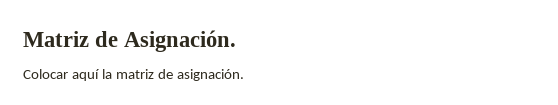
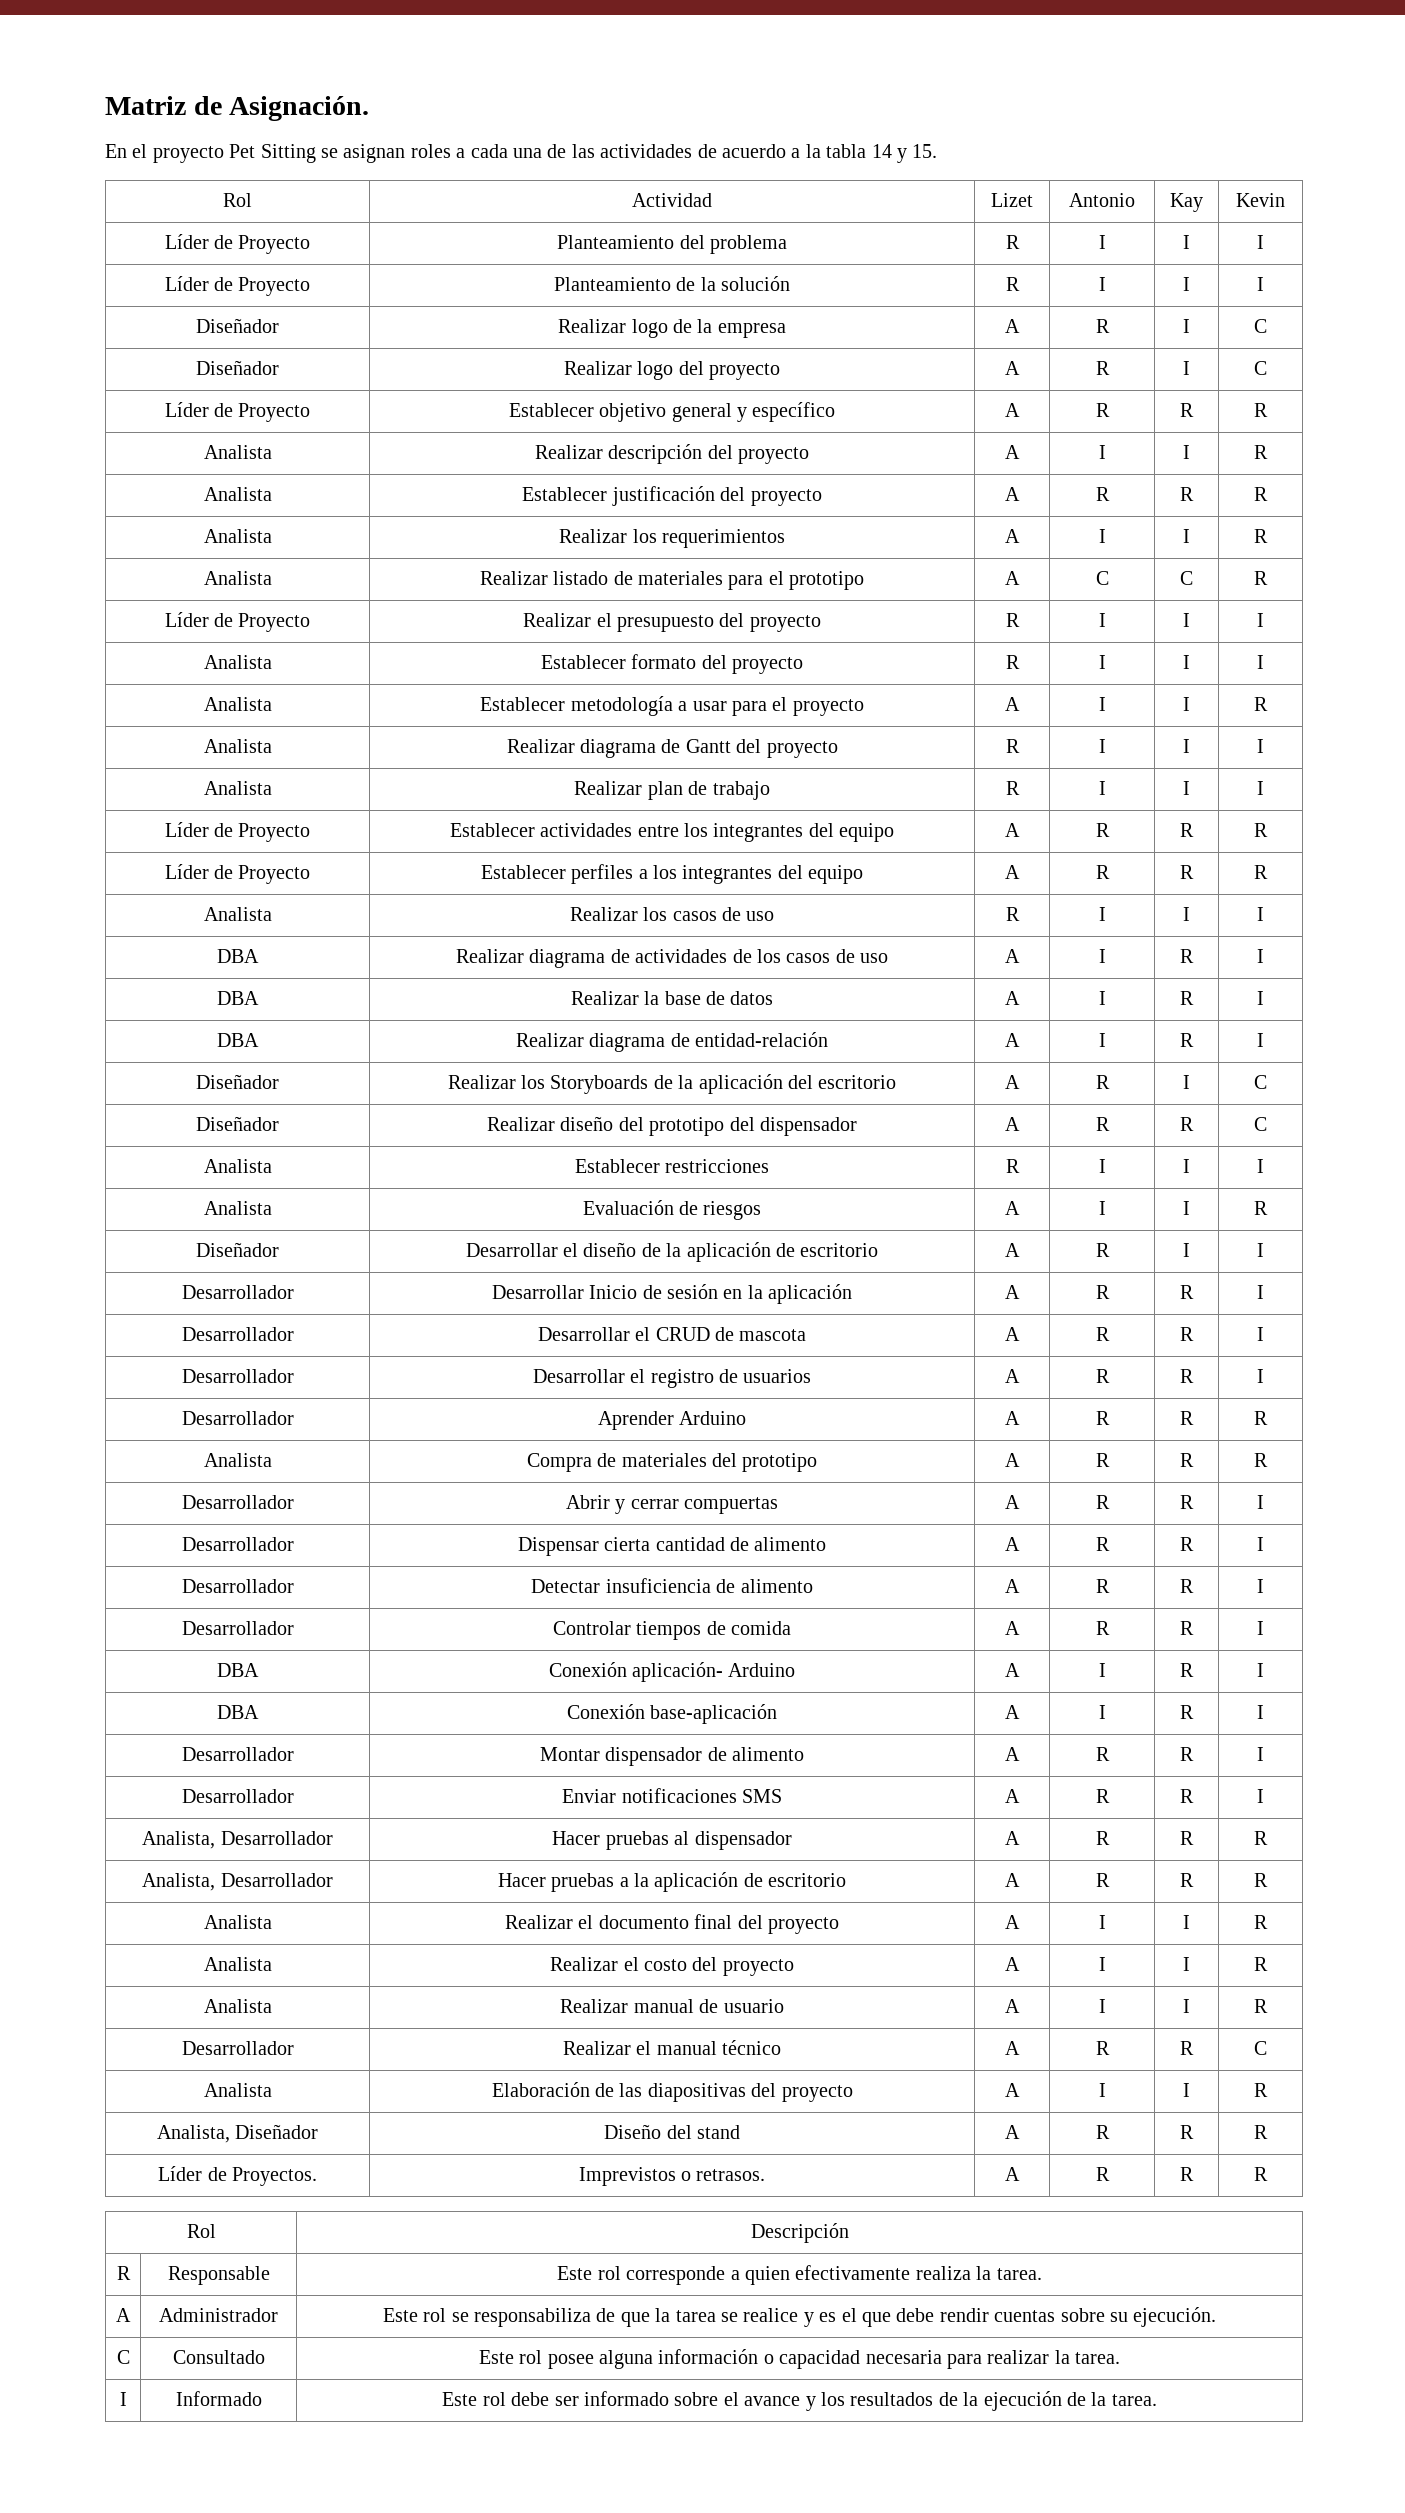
[23,69,244,81] Colocar aquí la matriz de asignación. -> [105,144,938,163] [223,193,252,207] [632,193,712,207] [991,193,1033,207] [1069,193,1135,207] [1170,193,1203,212] [1236,193,1285,207] [164,234,311,254] [557,235,787,254] [1005,235,1020,249] [1098,235,1106,249] [1183,235,1190,249] [1257,235,1264,249] [164,276,311,296] [553,276,791,291] [1005,277,1020,291] [1098,277,1106,291] [1183,277,1190,291] [1257,277,1264,291] [196,318,279,333] [558,319,786,338] [1005,319,1020,333] [1095,319,1110,333] [1183,319,1190,333] [1254,319,1267,333] [196,360,279,375] [563,361,781,380] [1005,361,1020,375] [1095,361,1110,375] [1183,361,1190,375] [1254,361,1267,375] [164,402,311,422] [508,402,836,422] [1005,403,1020,417] [1095,403,1110,417] [1180,403,1194,417] [1254,403,1268,417] [203,445,272,459] [534,444,810,464] [1005,445,1020,459] [1098,445,1106,459] [1183,445,1190,459] [1254,445,1268,459] [203,487,272,501] [522,486,822,506] [1005,487,1020,501] [1095,487,1110,501] [1180,487,1194,501] [1254,487,1268,501] [203,529,272,543] [559,529,785,548] [1005,529,1020,543] [1098,529,1106,543] [1183,529,1190,543] [1254,529,1268,543] [203,571,272,585] [479,571,865,590] [1005,571,1020,585] [1095,571,1109,585] [1180,571,1193,585] [1254,571,1268,585] [164,612,311,632] [523,613,821,632] [1005,613,1020,627] [1098,613,1106,627] [1183,613,1190,627] [1257,613,1264,627] [203,655,272,669] [540,654,804,674] [1005,655,1020,669] [1098,655,1106,669] [1183,655,1190,669] [1257,655,1264,669] [203,697,272,711] [480,696,864,716] [1005,697,1020,711] [1098,697,1106,711] [1183,697,1190,711] [1254,697,1268,711] [203,739,272,753] [506,739,838,758] [1005,739,1020,753] [1098,739,1106,753] [1183,739,1190,753] [1257,739,1264,753] [203,781,272,795] [574,781,770,800] [1005,781,1020,795] [1098,781,1106,795] [1183,781,1190,795] [1257,781,1264,795] [164,822,311,842] [449,823,895,842] [1005,823,1020,837] [1095,823,1110,837] [1180,823,1194,837] [1254,823,1268,837] [164,864,311,884] [480,864,864,884] [1005,865,1020,879] [1095,865,1110,879] [1180,865,1194,879] [1254,865,1268,879] [203,907,272,921] [569,907,775,921] [1005,907,1020,921] [1098,907,1106,921] [1183,907,1190,921] [1257,907,1264,921] [217,949,259,963] [455,949,889,968] [1005,949,1020,963] [1098,949,1106,963] [1180,949,1194,963] [1257,949,1264,963] [217,991,259,1005] [570,991,774,1005] [1005,991,1020,1005] [1098,991,1106,1005] [1180,991,1194,1005] [1257,991,1264,1005] [217,1033,259,1047] [515,1032,829,1052] [1005,1033,1020,1047] [1098,1033,1106,1047] [1180,1033,1194,1047] [1257,1033,1264,1047] [196,1074,279,1089] [447,1074,897,1094] [1005,1075,1020,1089] [1095,1075,1110,1089] [1183,1075,1190,1089] [1254,1075,1267,1089] [196,1116,279,1131] [487,1116,857,1136] [1005,1117,1020,1131] [1095,1117,1110,1131] [1180,1117,1194,1131] [1254,1117,1267,1131] [203,1159,272,1173] [574,1159,770,1173] [1005,1159,1020,1173] [1098,1159,1106,1173] [1183,1159,1190,1173] [1257,1159,1264,1173] [203,1201,272,1215] [582,1200,762,1220] [1005,1201,1020,1215] [1098,1201,1106,1215] [1183,1201,1190,1215] [1254,1201,1268,1215] [196,1242,279,1257] [465,1242,879,1262] [1005,1243,1020,1257] [1095,1243,1110,1257] [1183,1243,1190,1257] [1257,1243,1264,1257] [181,1285,294,1299] [491,1284,853,1304] [1005,1285,1020,1299] [1095,1285,1110,1299] [1180,1285,1194,1299] [1257,1285,1264,1299] [181,1327,294,1341] [537,1327,807,1341] [1005,1327,1020,1341] [1095,1327,1110,1341] [1180,1327,1194,1341] [1257,1327,1264,1341] [181,1369,294,1383] [532,1369,812,1388] [1005,1369,1020,1383] [1095,1369,1110,1383] [1180,1369,1194,1383] [1257,1369,1264,1383] [181,1411,294,1425] [597,1411,747,1430] [1005,1411,1020,1425] [1095,1411,1110,1425] [1180,1411,1194,1425] [1254,1411,1268,1425] [203,1453,272,1467] [526,1453,818,1472] [1005,1453,1020,1467] [1095,1453,1110,1467] [1180,1453,1194,1467] [1254,1453,1268,1467] [181,1495,294,1509] [565,1495,779,1514] [1005,1495,1020,1509] [1095,1495,1110,1509] [1180,1495,1194,1509] [1257,1495,1264,1509] [181,1537,294,1551] [517,1537,827,1556] [1005,1537,1020,1551] [1095,1537,1110,1551] [1180,1537,1194,1551] [1257,1537,1264,1551] [181,1579,294,1593] [531,1578,813,1593] [1005,1579,1020,1593] [1095,1579,1110,1593] [1180,1579,1194,1593] [1257,1579,1264,1593] [181,1621,294,1635] [552,1621,792,1640] [1005,1621,1020,1635] [1095,1621,1110,1635] [1180,1621,1194,1635] [1257,1621,1264,1635] [217,1663,259,1677] [548,1662,796,1682] [1005,1663,1020,1677] [1098,1663,1106,1677] [1180,1663,1194,1677] [1257,1663,1264,1677] [217,1705,259,1719] [566,1704,778,1724] [1005,1705,1020,1719] [1098,1705,1106,1719] [1180,1705,1194,1719] [1257,1705,1264,1719] [181,1747,294,1761] [539,1747,805,1766] [1005,1747,1020,1761] [1095,1747,1110,1761] [1180,1747,1194,1761] [1257,1747,1264,1761] [181,1789,294,1803] [562,1788,782,1803] [1005,1789,1020,1803] [1095,1789,1110,1803] [1180,1789,1194,1803] [1257,1789,1264,1803] [142,1831,333,1849] [552,1831,792,1850] [1005,1831,1020,1845] [1095,1831,1110,1845] [1180,1831,1194,1845] [1254,1831,1268,1845] [142,1873,333,1891] [497,1872,847,1892] [1005,1873,1020,1887] [1095,1873,1110,1887] [1180,1873,1194,1887] [1254,1873,1268,1887] [203,1915,272,1929] [505,1914,839,1934] [1005,1915,1020,1929] [1098,1915,1106,1929] [1183,1915,1190,1929] [1254,1915,1268,1929] [203,1957,272,1971] [550,1957,794,1976] [1005,1957,1020,1971] [1098,1957,1106,1971] [1183,1957,1190,1971] [1254,1957,1268,1971] [203,1999,272,2013] [560,1999,784,2013] [1005,1999,1020,2013] [1098,1999,1106,2013] [1183,1999,1190,2013] [1254,1999,1268,2013] [181,2041,294,2055] [562,2040,782,2055] [1005,2041,1020,2055] [1095,2041,1110,2055] [1180,2041,1194,2055] [1254,2041,1267,2055] [203,2083,272,2097] [491,2082,853,2102] [1005,2083,1020,2097] [1098,2083,1106,2097] [1183,2083,1190,2097] [1254,2083,1268,2097] [156,2124,319,2143] [604,2124,740,2139] [1005,2125,1020,2139] [1095,2125,1110,2139] [1180,2125,1194,2139] [1254,2125,1268,2139] [158,2166,317,2186] [578,2167,766,2186] [1005,2167,1020,2181] [1095,2167,1110,2181] [1180,2167,1194,2181] [1254,2167,1268,2181] [186,2224,216,2238] [750,2223,849,2243] [116,2266,131,2280] [167,2266,270,2285] [557,2265,1042,2285] [116,2308,131,2322] [159,2308,278,2322] [382,2307,1217,2327] [116,2350,130,2364] [172,2350,265,2364] [478,2349,1121,2369] [119,2392,127,2406] [175,2391,262,2406] [442,2391,1157,2411] En el proyecto Pet Sitting se asignan roles a cada una de las actividades de acuerdo a la tabla 14 y 15. // Rol | Actividad | Lizet | Antonio | Kay | Kevin // Líder de Proyecto | Planteamiento del problema | R | I | I | I // Líder de Proyecto | Planteamiento de la solución | R | I | I | I // Diseñador | Realizar logo de la empresa | A | R | I | C // Diseñador | Realizar logo del proyecto | A | R | I | C // Líder de Proyecto | Establecer objetivo general y específico | A | R | R | R // Analista | Realizar descripción del proyecto | A | I | I | R // Analista | Establecer justificación del proyecto | A | R | R | R // Analista | Realizar los requerimientos | A | I | I | R // Analista | Realizar listado de materiales para el prototipo | A | C | C | R // Líder de Proyecto | Realizar el presupuesto del proyecto | R | I | I | I // Analista | Establecer formato del proyecto | R | I | I | I // Analista | Establecer metodología a usar para el proyecto | A | I | I | R // Analista | Realizar diagrama de Gantt del proyecto | R | I | I | I // Analista | Realizar plan de trabajo | R | I | I | I // Líder de Proyecto | Establecer actividades entre los integrantes del equipo | A | R | R | R // Líder de Proyecto | Establecer perfiles a los integrantes del equipo | A | R | R | R // Analista | Realizar los casos de uso | R | I | I | I // DBA | Realizar diagrama de actividades de los casos de uso | A | I | R | I // DBA | Realizar la base de datos | A | I | R | I // DBA | Realizar diagrama de entidad-relación | A | I | R | I // Diseñador | Realizar los Storyboards de la aplicación del escritorio | A | R | I | C // Diseñador | Realizar diseño del prototipo del dispensador | A | R | R | C // Analista | Establecer restricciones | R | I | I | I // Analista | Evaluación de riesgos | A | I | I | R // Diseñador | Desarrollar el diseño de la aplicación de escritorio | A | R | I | I // Desarrollador | Desarrollar Inicio de sesión en la aplicación | A | R | R | I // Desarrollador | Desarrollar el CRUD de mascota | A | R | R | I // Desarrollador | Desarrollar el registro de usuarios | A | R | R | I // Desarrollador | Aprender Arduino | A | R | R | R // Analista | Compra de materiales del prototipo | A | R | R | R // Desarrollador | Abrir y cerrar compuertas | A | R | R | I // Desarrollador | Dispensar cierta cantidad de alimento | A | R | R | I // Desarrollador | Detectar insuficiencia de alimento | A | R | R | I // Desarrollador | Controlar tiempos de comida | A | R | R | I // DBA | Conexión aplicación- Arduino | A | I | R | I // DBA | Conexión base-aplicación | A | I | R | I // Desarrollador | Montar dispensador de alimento | A | R | R | I // Desarrollador | Enviar notificaciones SMS | A | R | R | I // Analista, Desarrollador | Hacer pruebas al dispensador | A | R | R | R // Analista, Desarrollador | Hacer pruebas a la aplicación de escritorio | A | R | R | R // Analista | Realizar el documento final del proyecto | A | I | I | R // Analista | Realizar el costo del proyecto | A | I | I | R // Analista | Realizar manual de usuario | A | I | I | R // Desarrollador | Realizar el manual técnico | A | R | R | C // Analista | Elaboración de las diapositivas del proyecto | A | I | I | R // Analista, Diseñador | Diseño del stand | A | R | R | R // Líder de Proyectos. | Imprevistos o retrasos. | A | R | R | R // Rol | Descripción // R | Responsable | Este rol corresponde a quien efectivamente realiza la tarea. // A | Administrador | Este rol se responsabiliza de que la tarea se realice y es el que debe rendir cuentas sobre su ejecución. // C | Consultado | Este rol posee alguna información o capacidad necesaria para realizar la tarea. // I | Informado | Este rol debe ser informado sobre el avance y los resultados de la ejecución de la tarea.

